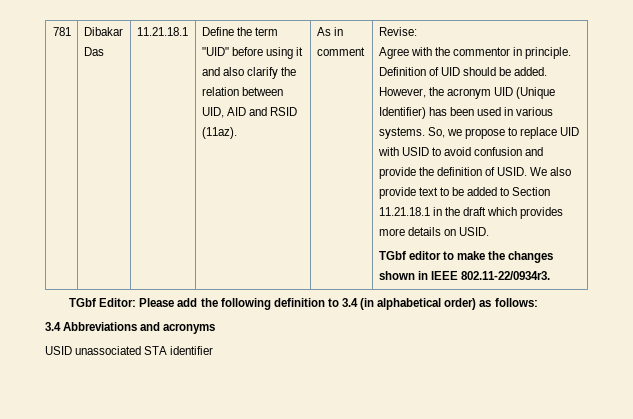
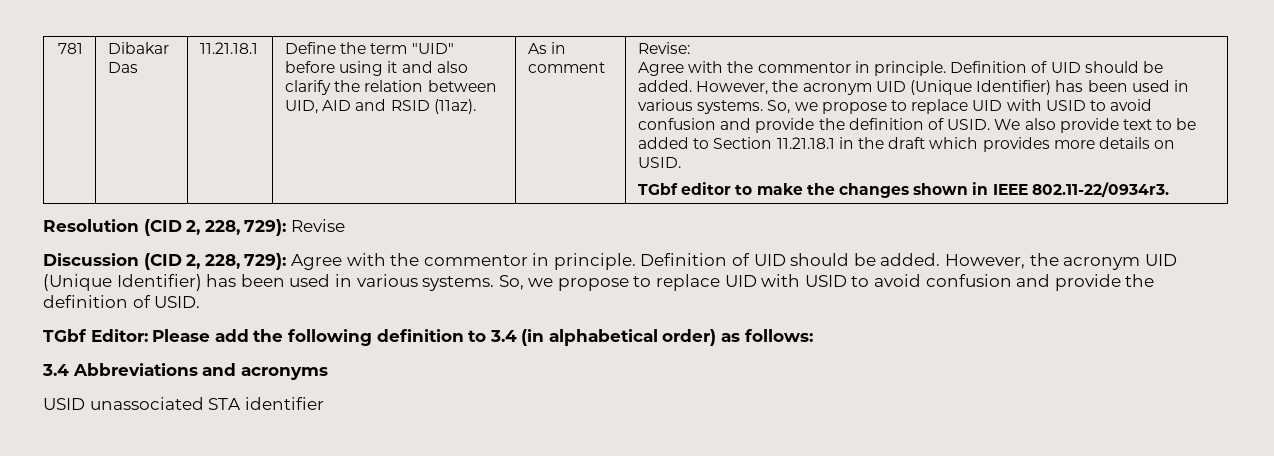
(550, 275) none -> [43,219,345,236] [43,253,1177,270] [43,274,1155,291] [43,295,201,308] // Resolution (CID 2, 228, 729): Revise // Discussion (CID 2, 228, 729): Agree with the commentor in principle. Definition of UID should be added. However, the acronym UID (Unique Identifier) has been used in various systems. So, we propose to replace UID with USID to avoid confusion and provide the definition of USID.

